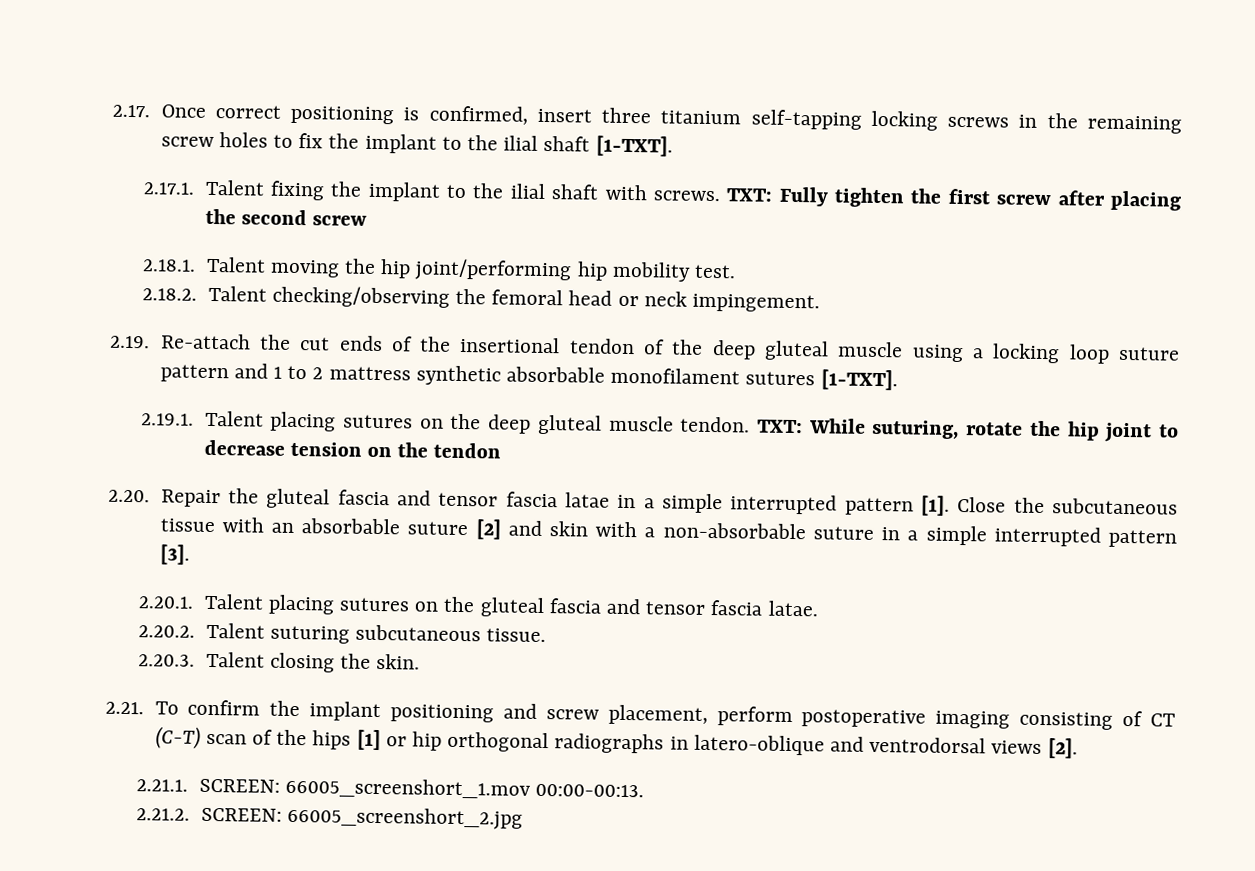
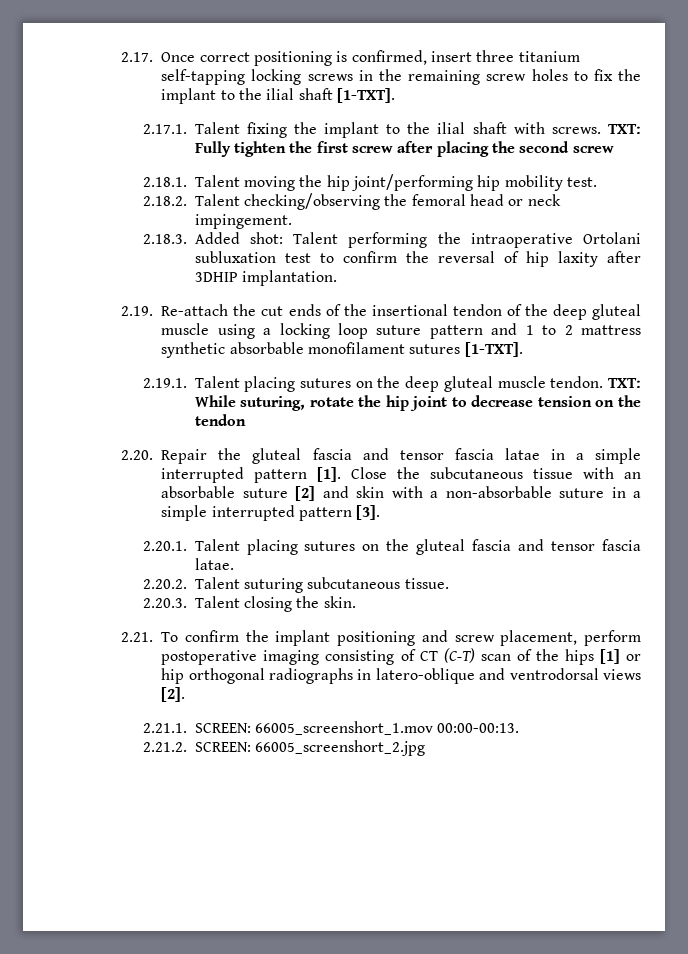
(821, 303) none -> [142,232,641,248] [194,251,641,267] [194,270,337,286] // 2.18.3. Added shot: Talent performing the intraoperative Ortolani subluxation test to confirm the reversal of hip laxity after 3DHIP implantation.

